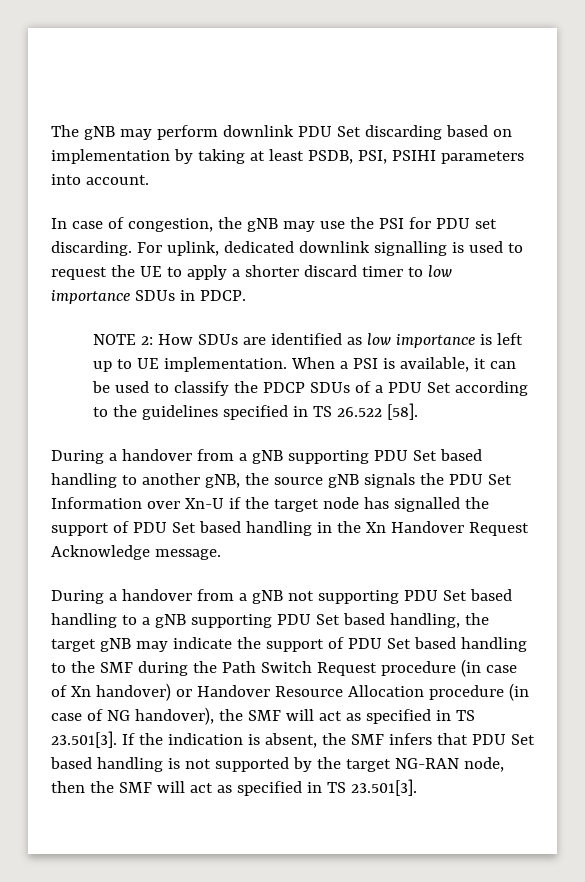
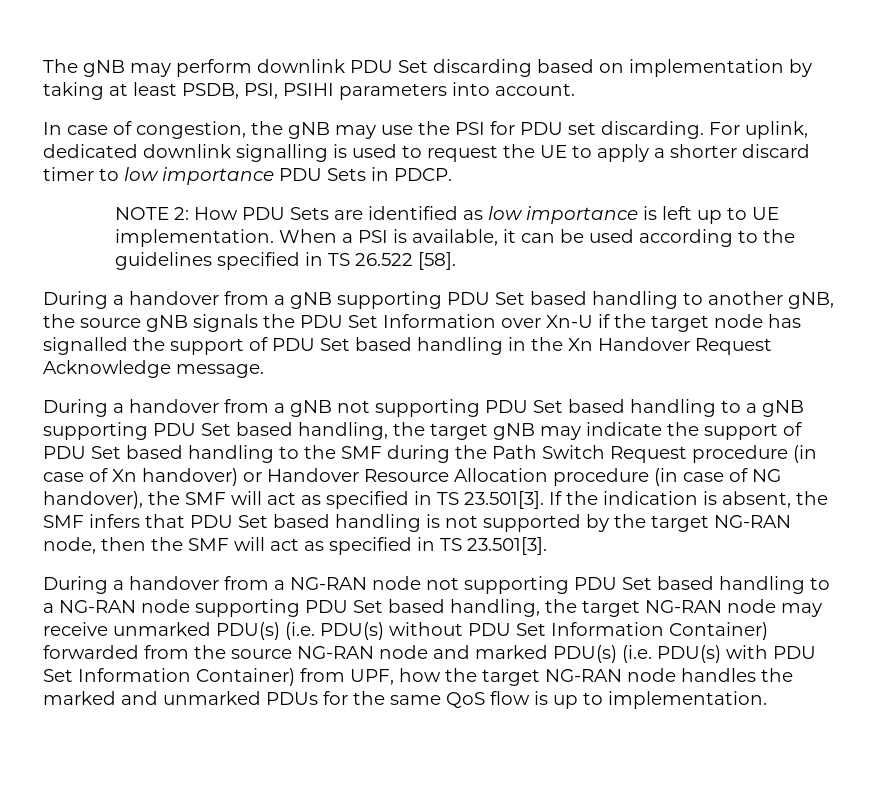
[134,290,175,301] SDUs -> [279,168,366,181] PDU Sets
[197,334,238,345] SDUs -> [242,207,330,220] PDU Sets
[153,381,451,396] to classify the PDCP SDUs of a PDU Set -> (635, 236) none
(417, 787) none -> [43,576,830,594] [43,599,822,617] [43,622,768,640] [43,645,816,663] [43,668,793,686] [43,691,767,709] // During a handover from a NG-RAN node not supporting PDU Set based handling to a NG-RAN node supporting PDU Set based handling, the target NG-RAN node may receive unmarked PDU(s) (i.e. PDU(s) without PDU Set Information Container) forwarded from the source NG-RAN node and marked PDU(s) (i.e. PDU(s) with PDU Set Information Container) from UPF, how the target NG-RAN node handles the marked and unmarked PDUs for the same QoS flow is up to implementation.

